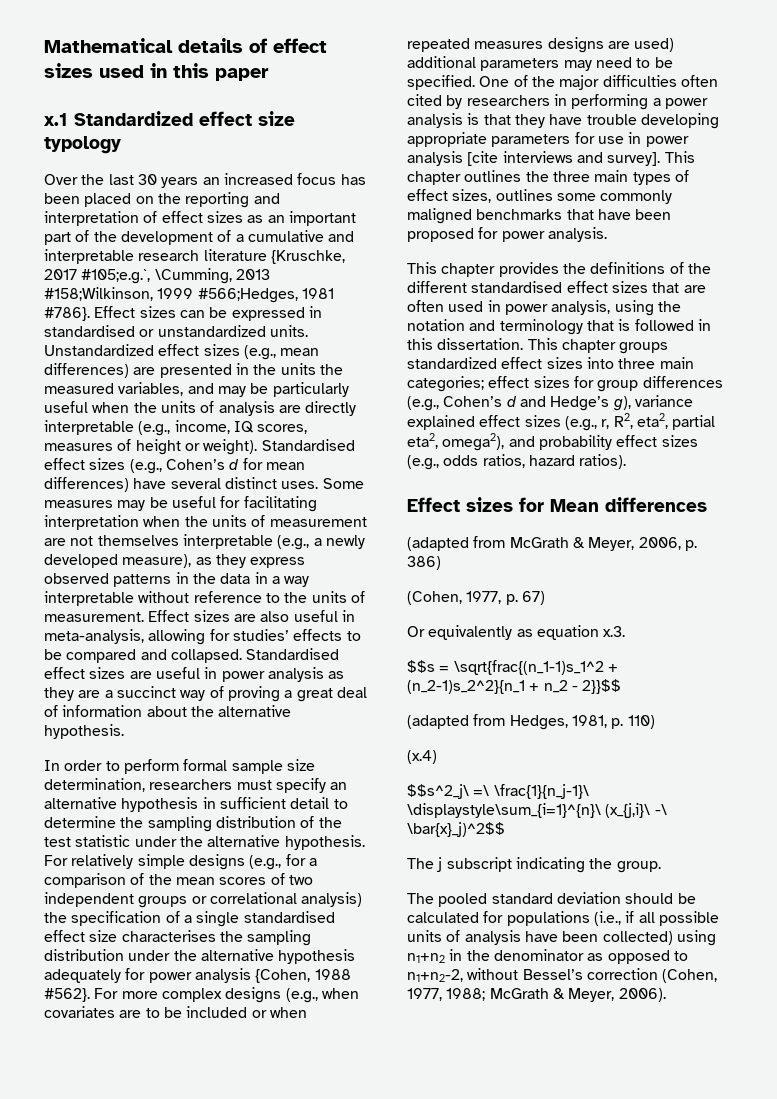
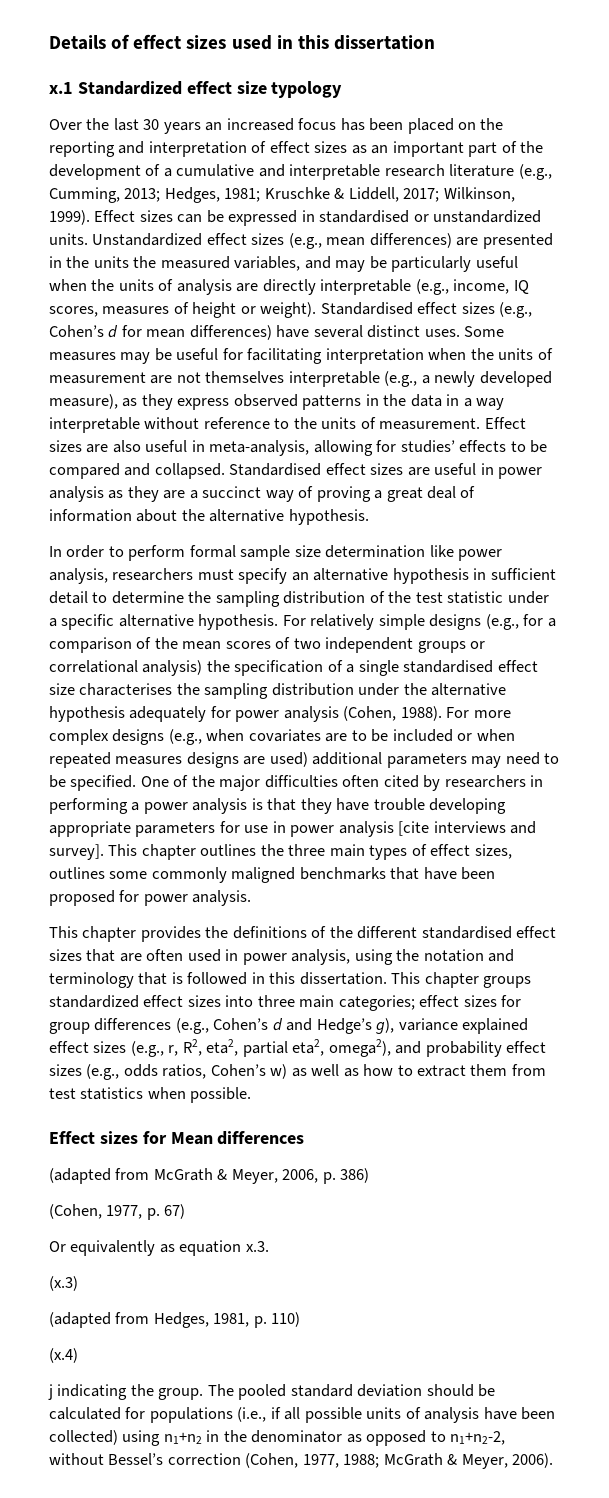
[44,38,243,53] Mathematical details -> [49,35,106,50] Details
[215,68,269,81] paper -> [333,35,435,50] dissertation
[270,250,345,264] [44,268,270,284] [44,287,334,303] [44,307,90,321] {Kruschke, 2017 #105;e.g.`, \Cumming, 2013 #158;Wilkinson, 1999 #566;Hedges, 1981 #786}. -> [518,164,552,180] [49,187,515,203] [49,210,90,225] (e.g., Cumming, 2013; Hedges, 1981; Kruschke & Liddell, 2017; Wilkinson, 1999).
[44,778,145,792] determination, -> [325,545,503,561] [49,568,108,584] determination like power analysis,
[179,836,203,847] the -> [49,614,115,630] a specific
[255,969,351,983] [44,988,90,1002] {Cohen, 1988 #562}. -> [343,706,442,721] (Cohen, 1988).
[528,454,627,469] hazard ratios). -> [210,1064,546,1079] [49,1087,252,1103] Cohen’s w) as well as how to extract them from test statistics when possible.
[407,660,618,675] [407,679,622,694] $$s = \sqrt{frac{(n_1-1)s_1^2 + (n_2-1)s_2^2}{n_1 + n_2 - 2}}$$ -> [49,1276,78,1291] (x.3)
[407,784,589,799] [407,803,667,818] [407,822,505,837] [407,857,512,872] $$s^2_j\ =\ \frac{1}{n_j-1}\ \displaystyle\sum_{i=1}^{n}\ (x_{j,i}\ -\ \bar{x}_j)^2$$ // The j subscript -> [48,1384,53,1400] j
(661, 867) // -> (204, 1394) none

